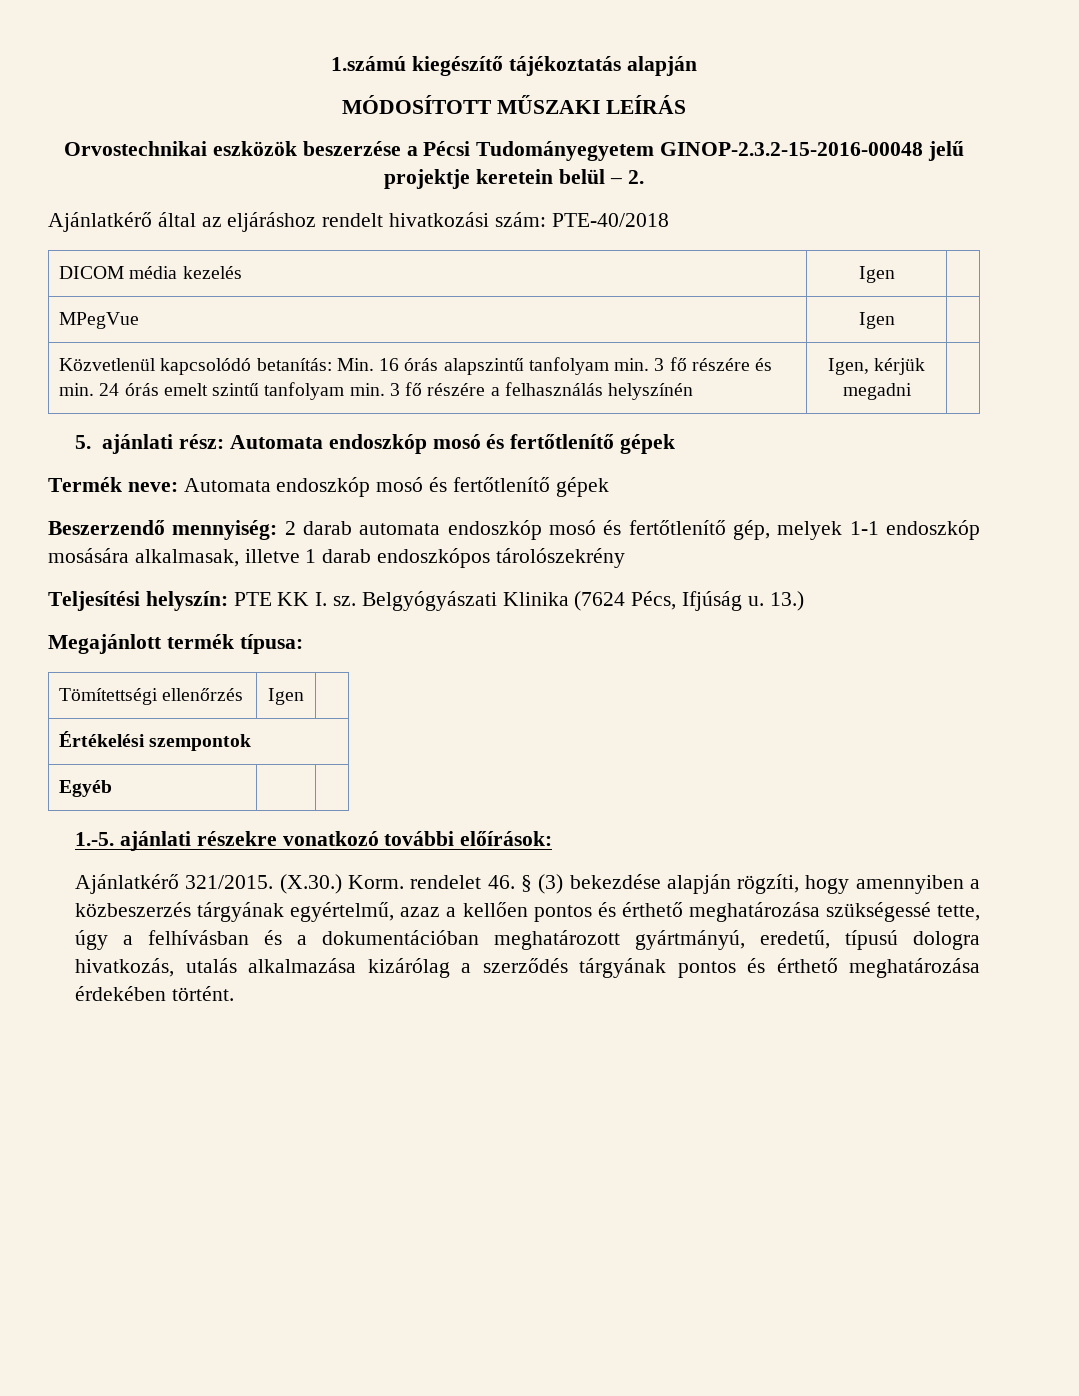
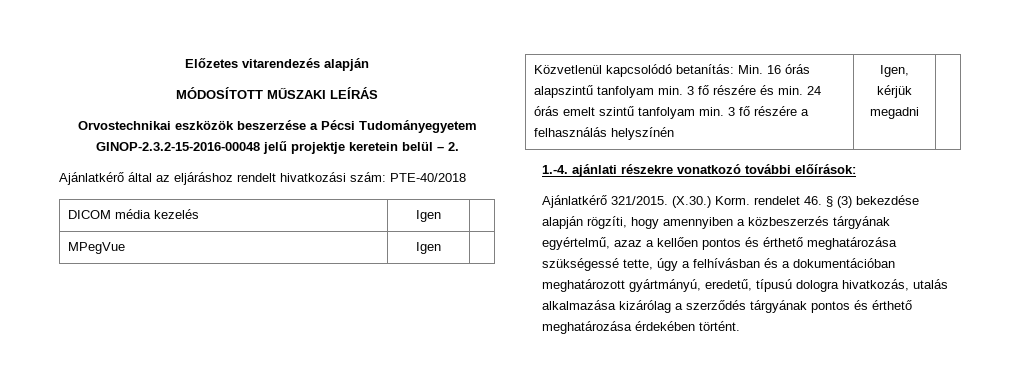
[331,56,621,76] 1.számú kiegészítő tájékoztatás -> [185,58,320,68] Előzetes vitarendezés
[75,434,676,454] [48,477,609,497] [48,520,981,540] [48,548,625,568] [48,591,804,611] [48,634,303,654] [58,688,244,705] [268,688,304,705] [58,731,252,751] [58,780,112,797] [75,832,115,846] 5. ajánlati rész: Automata endoszkóp mosó és fertőtlenítő gépek // Termék neve: Automata endoszkóp mosó és fertőtlenítő gépek // Beszerzendő mennyiség: 2 darab automata endoszkóp mosó és fertőtlenítő gép, melyek 1-1 endoszkóp mosására alkalmasak, illetve 1 darab endoszkópos tárolószekrény // Teljesítési helyszín: PTE KK I. sz. Belgyógyászati Klinika (7624 Pécs, Ifjúság u. 13.) // Megajánlott termék típusa: // Tömítettségi ellenőrzés | Igen | // Értékelési szempontok // Egyéb | | // 1.-5. -> [541,165,568,174] 1.-4.

